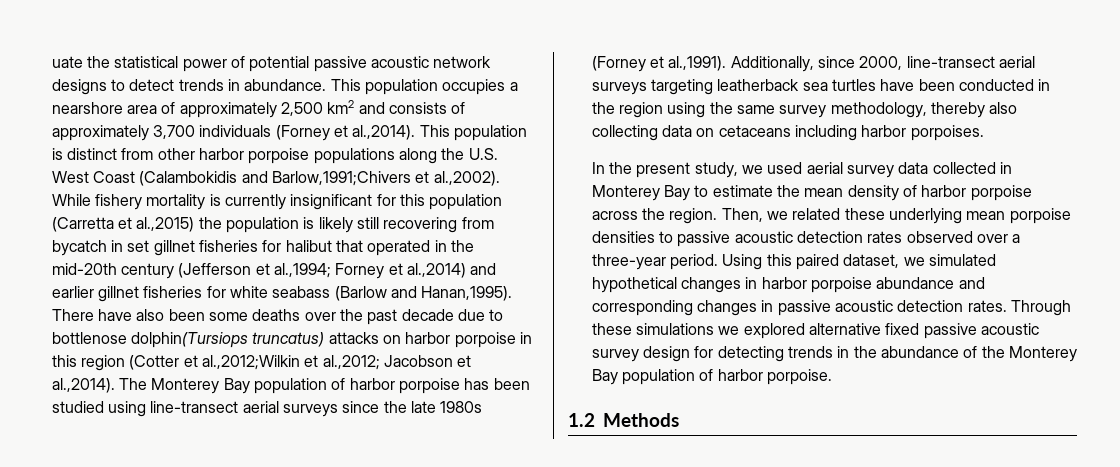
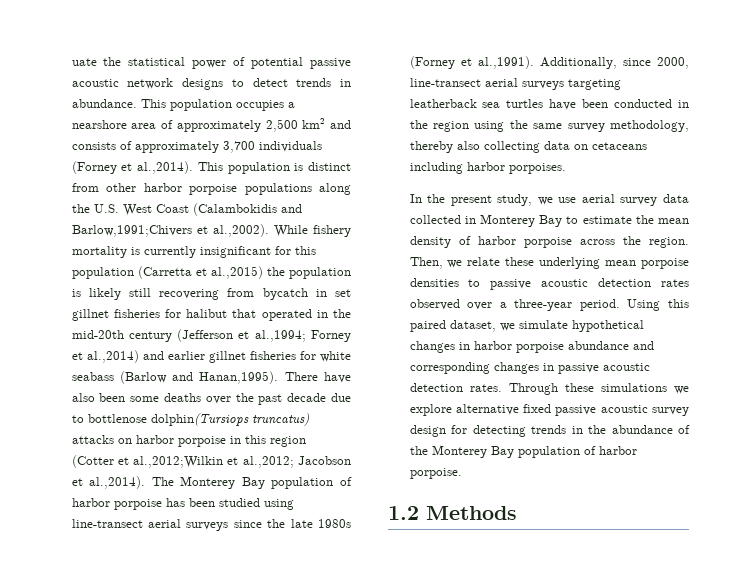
[767,162,803,174] used -> [558,197,577,203] use
[792,208,841,220] related -> [467,257,501,266] relate
[928,254,996,266] simulated -> [518,320,568,329] simulate
[743,323,805,339] explored -> [409,404,452,416] explore

